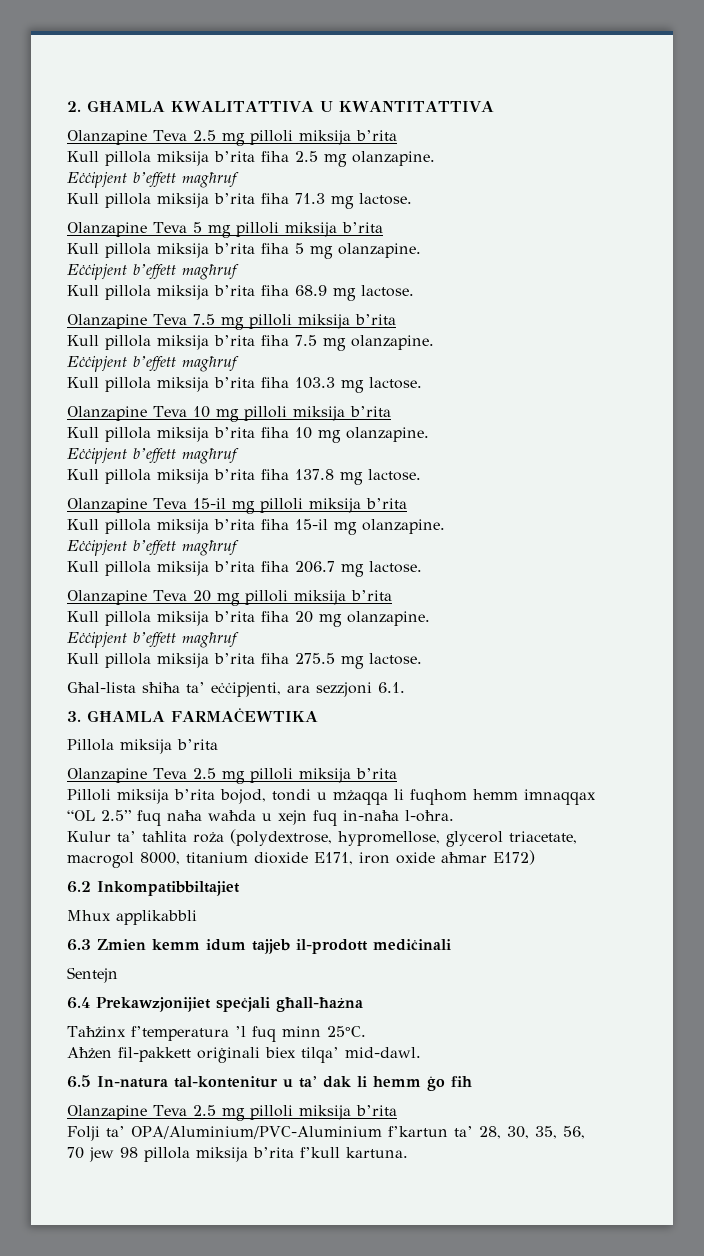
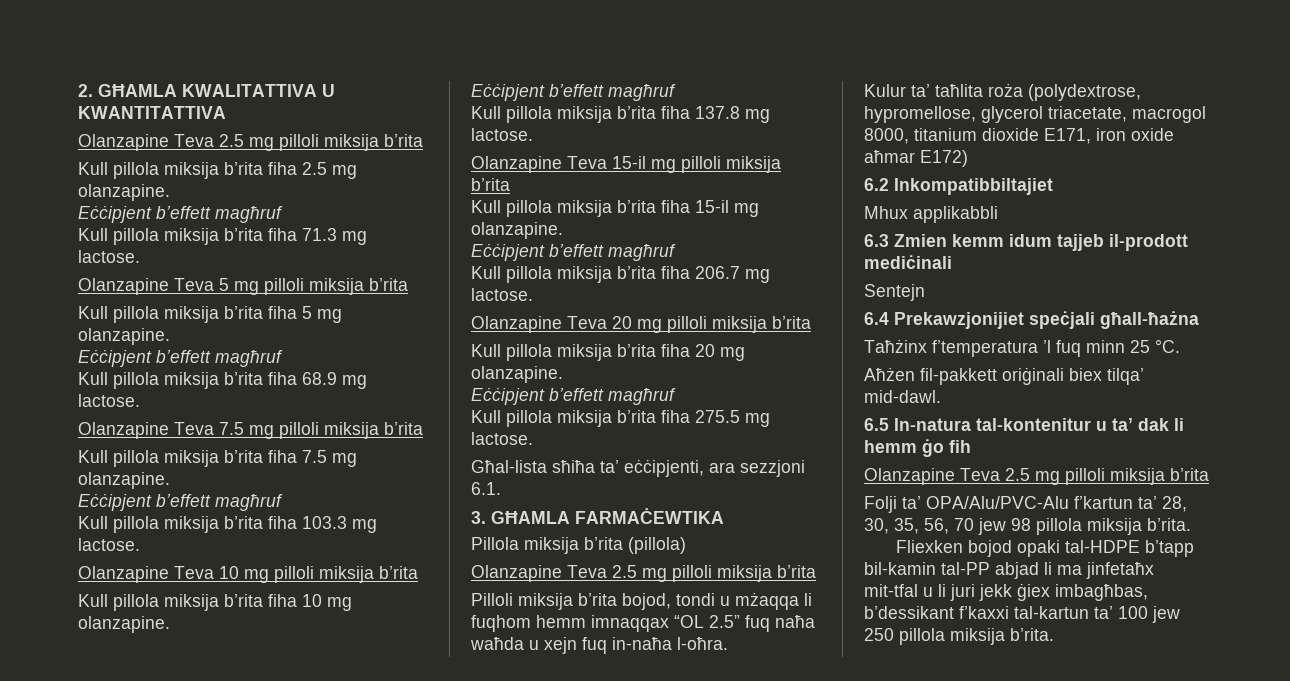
(218, 744) none -> [628,537,686,554] (pillola)
[326,1026,366,1037] 25°C. -> [1130,339,1180,353] 25 °C.
[131,1126,382,1139] OPA/Aluminium/PVC-Aluminium -> [926,496,1069,509] OPA/Alu/PVC-Alu
[253,1147,408,1158] b’rita f’kull kartuna. -> [1147,518,1191,531] [895,540,1194,557] [864,562,1154,579] [864,583,1148,601] [864,606,1180,623] [864,628,1054,645] b’rita. // Fliexken bojod opaki tal-HDPE b’tapp bil-kamin tal-PP abjad li ma jinfetaħx mit-tfal u li juri jekk ġiex imbagħbas, b’dessikant f’kaxxi tal-kartun ta’ 100 jew 250 pillola miksija b’rita.

